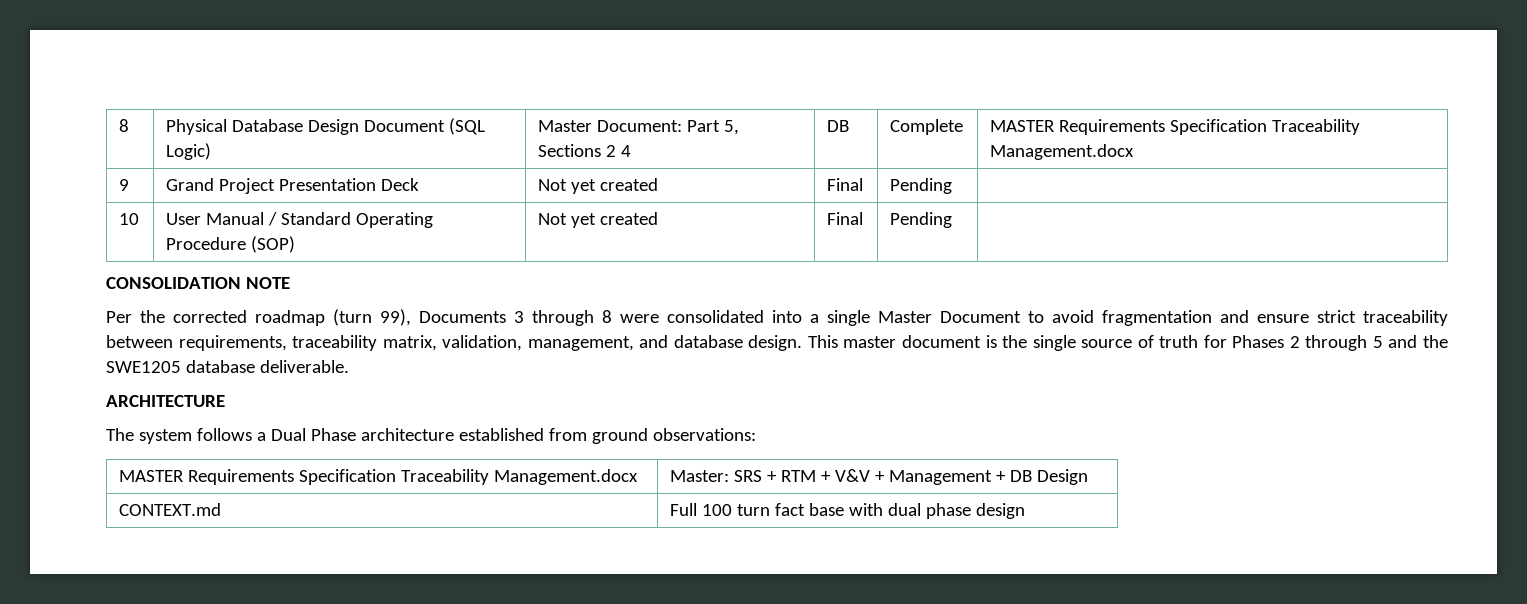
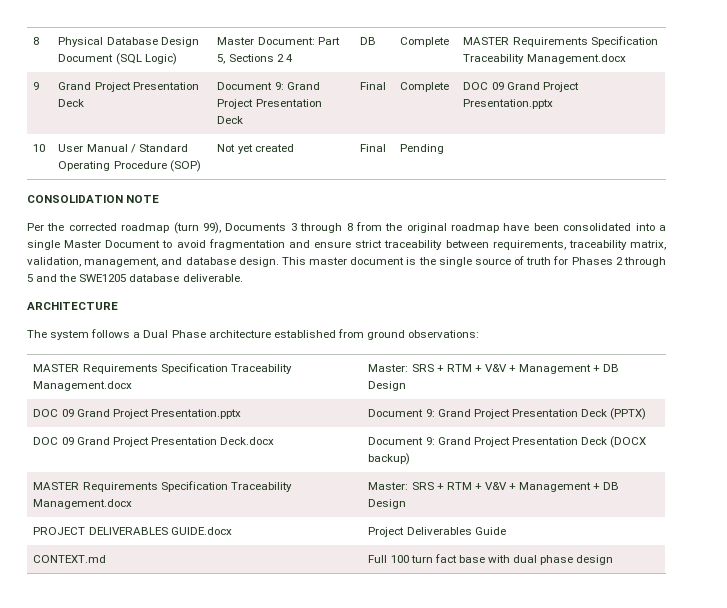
[538,178,659,194] [827,178,864,191] [890,178,953,194] Not yet created | Final | Pending | -> [217,82,320,90] [217,99,322,109] [217,116,244,124] [360,82,387,90] [400,82,450,92] [463,82,579,92] [463,99,554,109] Document 9: Grand Project Presentation Deck | Final | Complete | DOC 09 Grand Project Presentation.pptx
[620,314,659,323] were -> [355,222,559,233] from the original roadmap have been
(1089, 477) none -> [33,409,241,419] [368,408,647,420] [33,437,274,447] [368,436,647,448] [368,453,411,465] [33,481,292,492] [33,499,133,509] [368,482,620,492] [368,499,407,509] [33,527,232,535] [368,527,506,537] // DOC 09 Grand Project Presentation.pptx | Document 9: Grand Project Presentation Deck (PPTX) // DOC 09 Grand Project Presentation Deck.docx | Document 9: Grand Project Presentation Deck (DOCX backup) // MASTER Requirements Specification Traceability Management.docx | Master: SRS + RTM + V&V + Management + DB Design // PROJECT DELIVERABLES GUIDE.docx | Project Deliverables Guide

